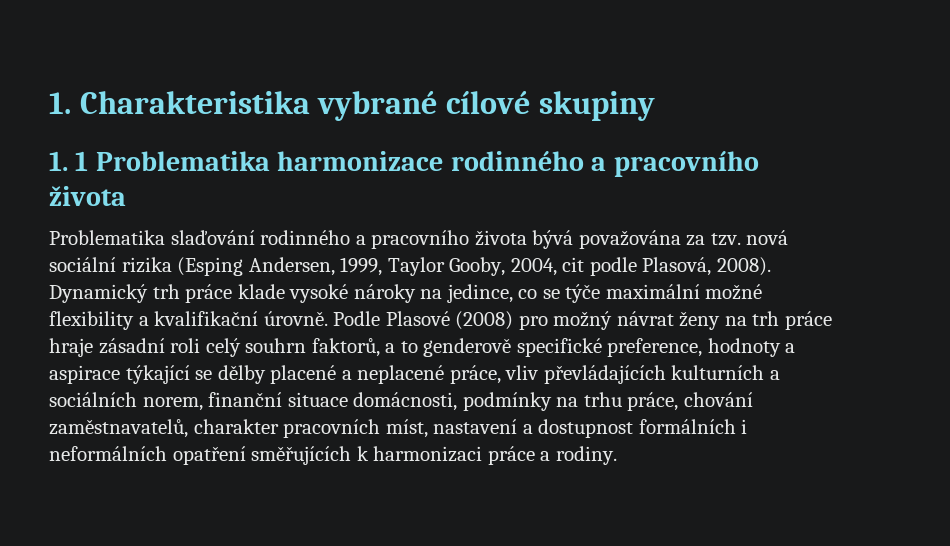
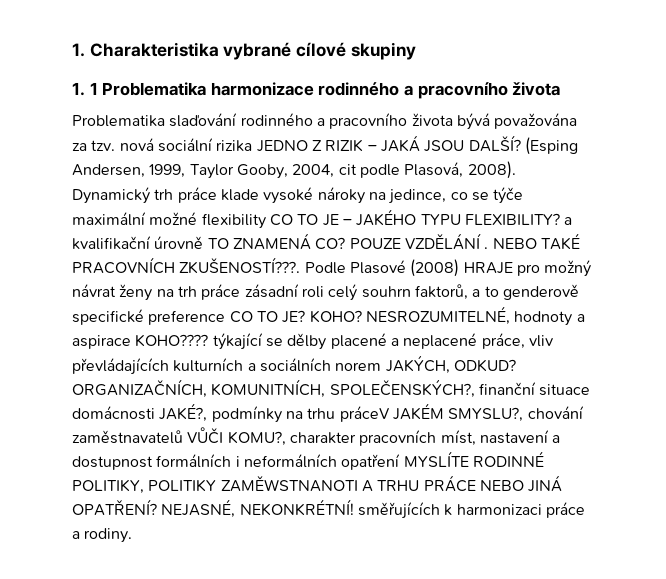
(172, 265) none -> [256,135,521,152] JEDNO Z RIZIK – JAKÁ JSOU DALŠÍ?
[138,311,328,326] a kvalifikační úrovně. -> [269,209,573,226] [72,233,580,250] [72,257,301,274] CO TO JE – JAKÉHO TYPU FLEXIBILITY? a kvalifikační úrovně TO ZNAMENÁ CO? POUZE VZDĚLÁNÍ . NEBO TAKÉ PRACOVNÍCH ZKUŠENOSTÍ???.
(514, 320) none -> [463,262,513,274] HRAJE
[49,338,93,357] hraje -> (241, 292) none
[607,338,703,357] preference, -> [148,306,510,325] preference CO TO JE? KOHO? NESROZUMITELNÉ,
(120, 374) none -> [135,334,209,347] KOHO????
[142,392,753,411] [49,419,188,438] norem, finanční situace domácnosti, podmínky na trhu práce, chování zaměstnavatelů, -> [335,355,516,374] [72,379,591,398] [72,403,584,423] [72,427,286,446] norem JAKÝCH, ODKUD? ORGANIZAČNÍCH, KOMUNITNÍCH, SPOLEČENSKÝCH?, finanční situace domácnosti JAKÉ?, podmínky na trhu práceV JAKÉM SMYSLU?, chování zaměstnavatelů VŮČI KOMU?,
(246, 455) none -> [403,451,544,467] [72,475,563,494] [72,499,354,518] MYSLÍTE RODINNÉ POLITIKY, POLITIKY ZAMĚWSTNANOTI A TRHU PRÁCE NEBO JINÁ OPATŘENÍ? NEJASNÉ, NEKONKRÉTNÍ!

